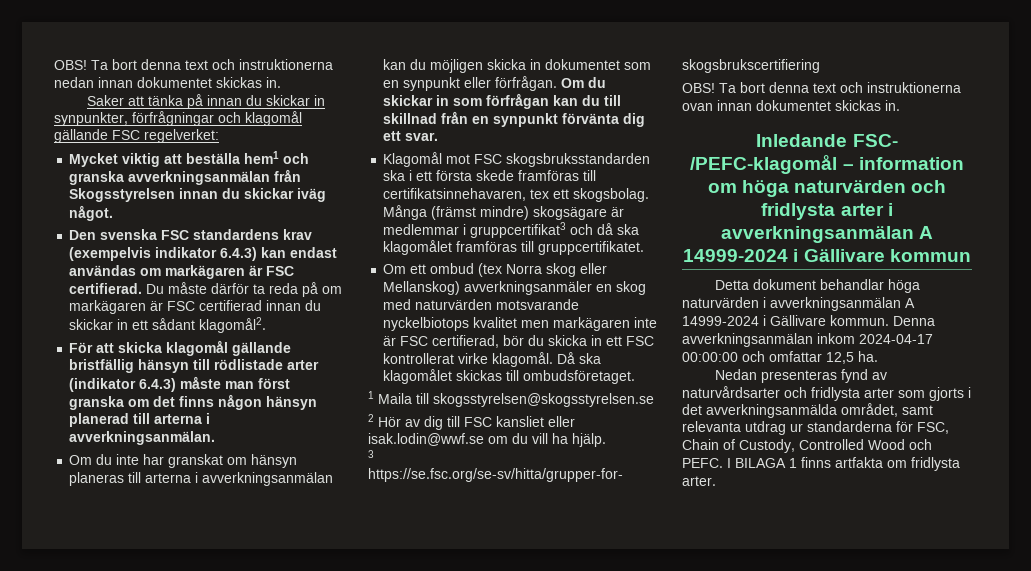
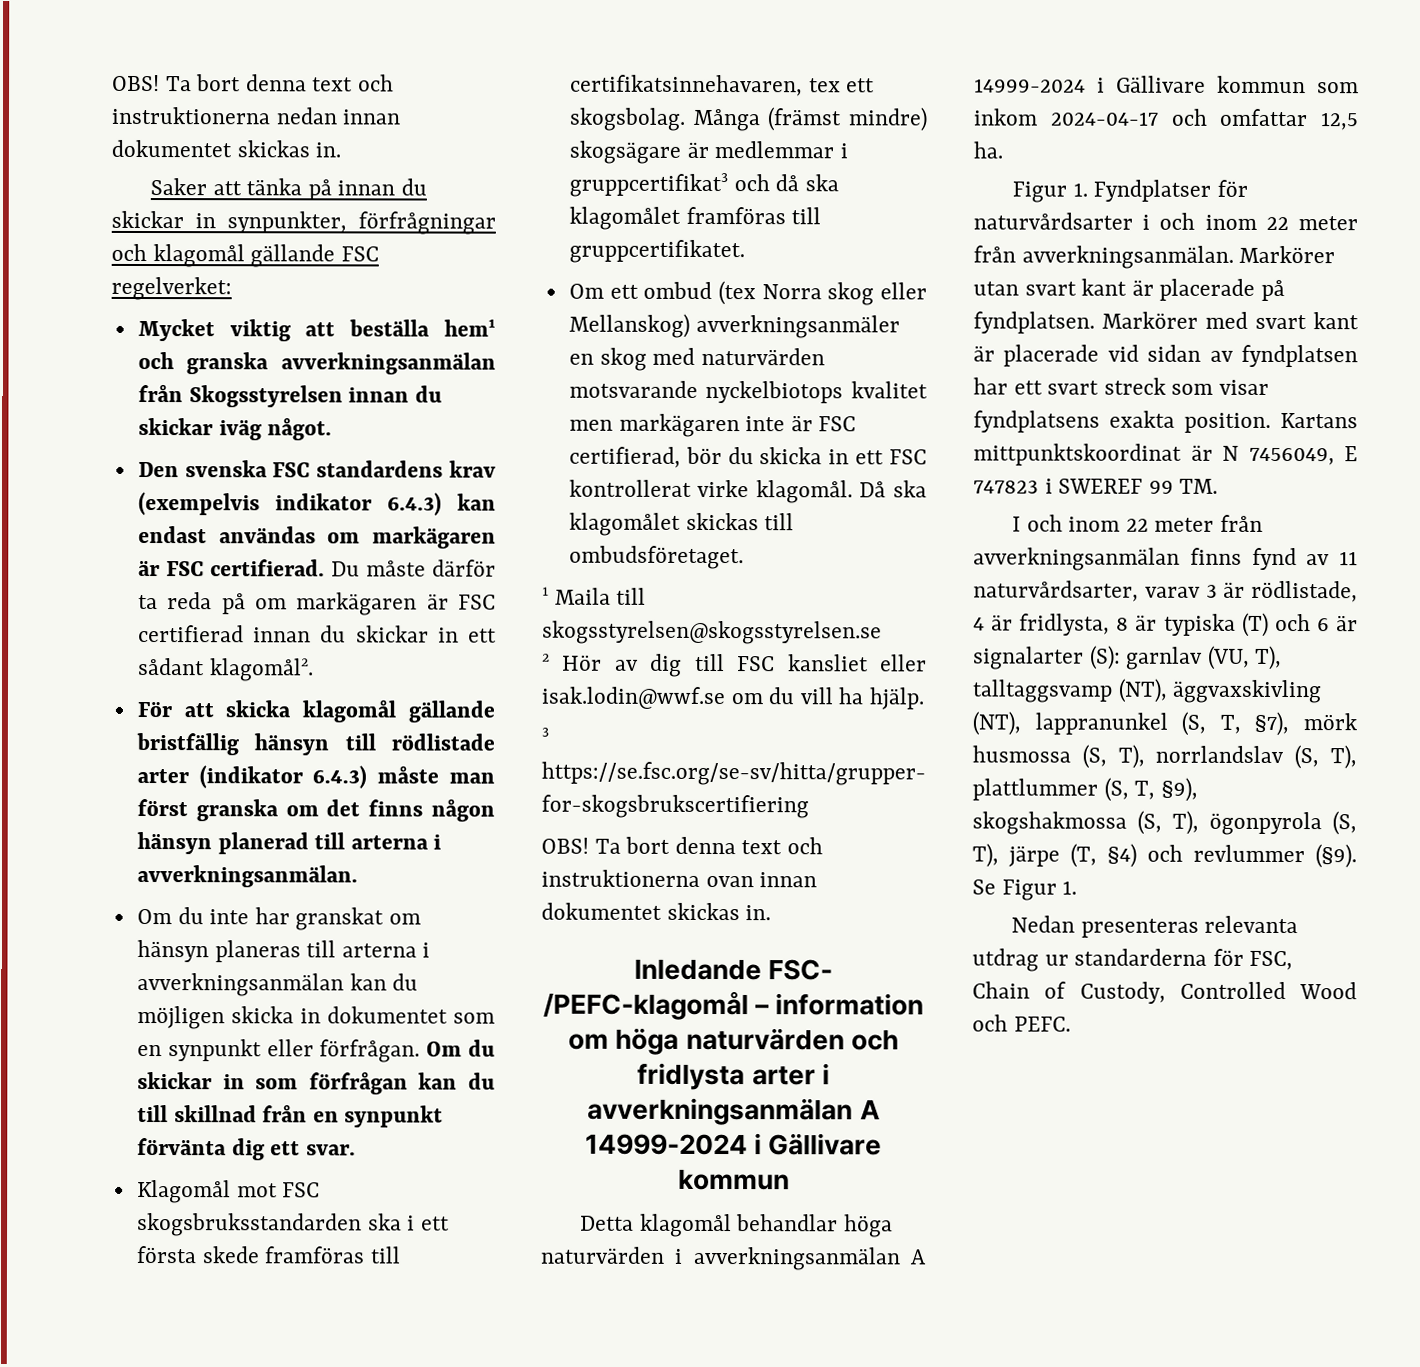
[752,279,816,290] dokument -> [639,1213,732,1238] klagomål
[830,315,935,326] [682,333,813,347] kommun. Denna avverkningsanmälan -> [1217,75,1359,94] kommun som
[682,352,738,362] 00:00:00 -> (1158, 118) none
[714,369,887,383] [682,386,971,401] [682,403,933,418] Nedan presenteras fynd av naturvårdsarter och fridlysta arter som gjorts i det avverkningsanmälda området, samt -> [1011,179,1248,203] [973,212,1358,231] [973,245,1336,269] [973,278,1286,302] [973,311,1359,334] [973,344,1358,368] [973,377,1270,395] [973,410,1358,433] [973,443,1358,466] [973,478,1219,494] [1011,514,1264,532] [973,547,1358,571] [973,580,1358,603] [973,612,1358,637] [973,645,1283,670] [972,678,1323,704] [972,711,1357,737] [972,744,1357,770] [972,777,1198,802] [972,810,1357,836] [972,843,1357,869] [972,879,1078,901] [1010,915,1199,938] Figur 1. Fyndplatser för naturvårdsarter i och inom 22 meter från avverkningsanmälan. Markörer utan svart kant är placerade på fyndplatsen. Markörer med svart kant är placerade vid sidan av fyndplatsen har ett svart streck som visar fyndplatsens exakta position. Kartans mittpunktskoordinat är N 7456049, E 747823 i SWEREF 99 TM. // I och inom 22 meter från avverkningsanmälan finns fynd av 11 naturvårdsarter, varav 3 är rödlistade, 4 är fridlysta, 8 är typiska (T) och 6 är signalarter (S): garnlav (VU, T), talltaggsvamp (NT), äggvaxskivling (NT), lappranunkel (S, T, §7), mörk husmossa (S, T), norrlandslav (S, T), plattlummer (S, T, §9), skogshakmossa (S, T), ögonpyrola (S, T), järpe (T, §4) och revlummer (§9). Se Figur 1. // Nedan presenteras
[727,457,960,471] [682,476,716,486] I BILAGA 1 finns artfakta om fridlysta arter. -> (1071, 1024) none

